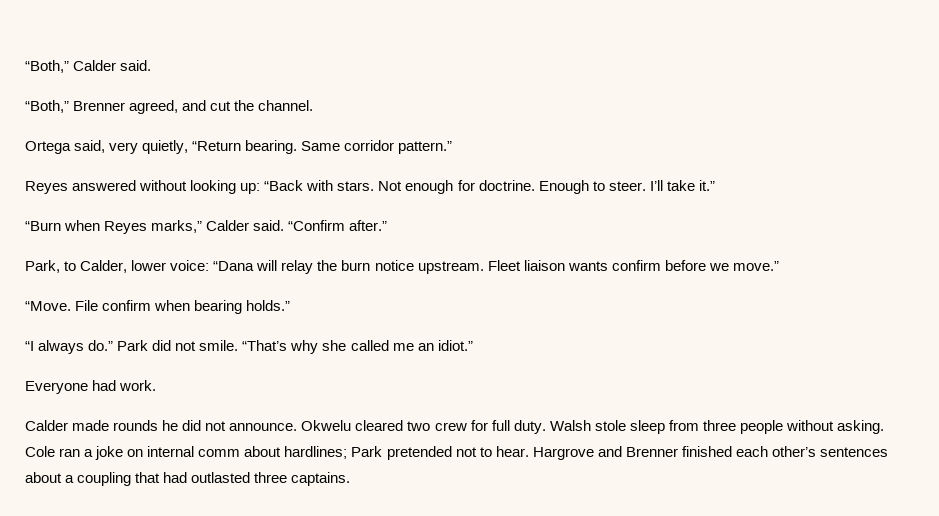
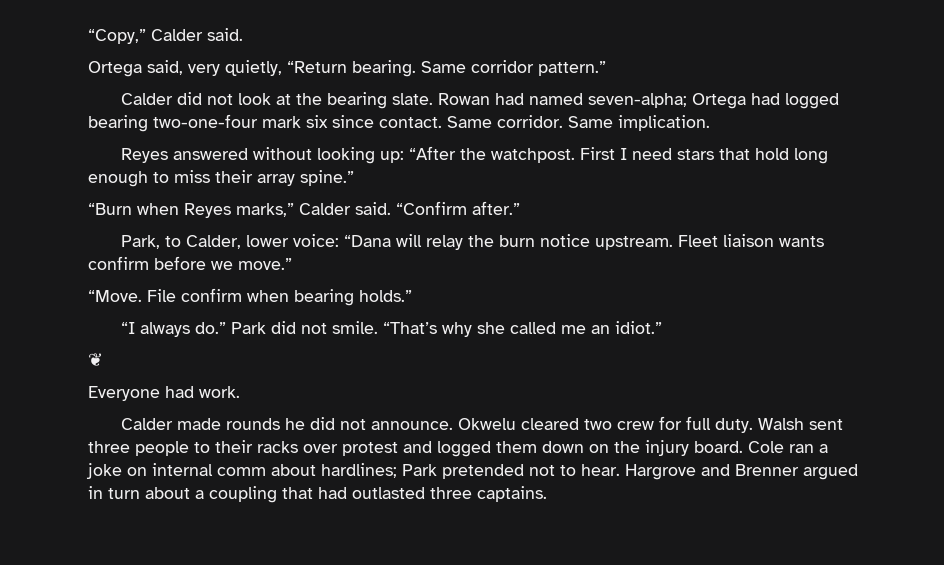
[25,60,152,73] [25,100,314,114] “Both,” Calder said. // “Both,” Brenner agreed, and cut the channel. -> [88,28,243,44] “Copy,” Calder said.
(453, 147) none -> [121,92,840,109] [88,114,710,132] // Calder did not look at the bearing slate. Rowan had named seven-alpha; Ortega had logged bearing two-one-four mark six since contact. Same corridor. Same implication.
[264,180,715,194] “Back with stars. Not enough for doctrine. Enough to steer. I’ll take it.” -> [409,146,829,164] [88,170,354,187] “After the watchpost. First I need stars that hold long enough to miss their array spine.”
(473, 345) none -> [88,353,103,366] // ❦
[594,420,885,434] stole sleep from three people without asking. -> [809,419,844,430] [88,440,743,457] sent three people to their racks over protest and logged them down on the injury board.
[681,446,888,457] finished each other’s sentences -> [803,464,858,480] [88,486,140,499] argued in turn

